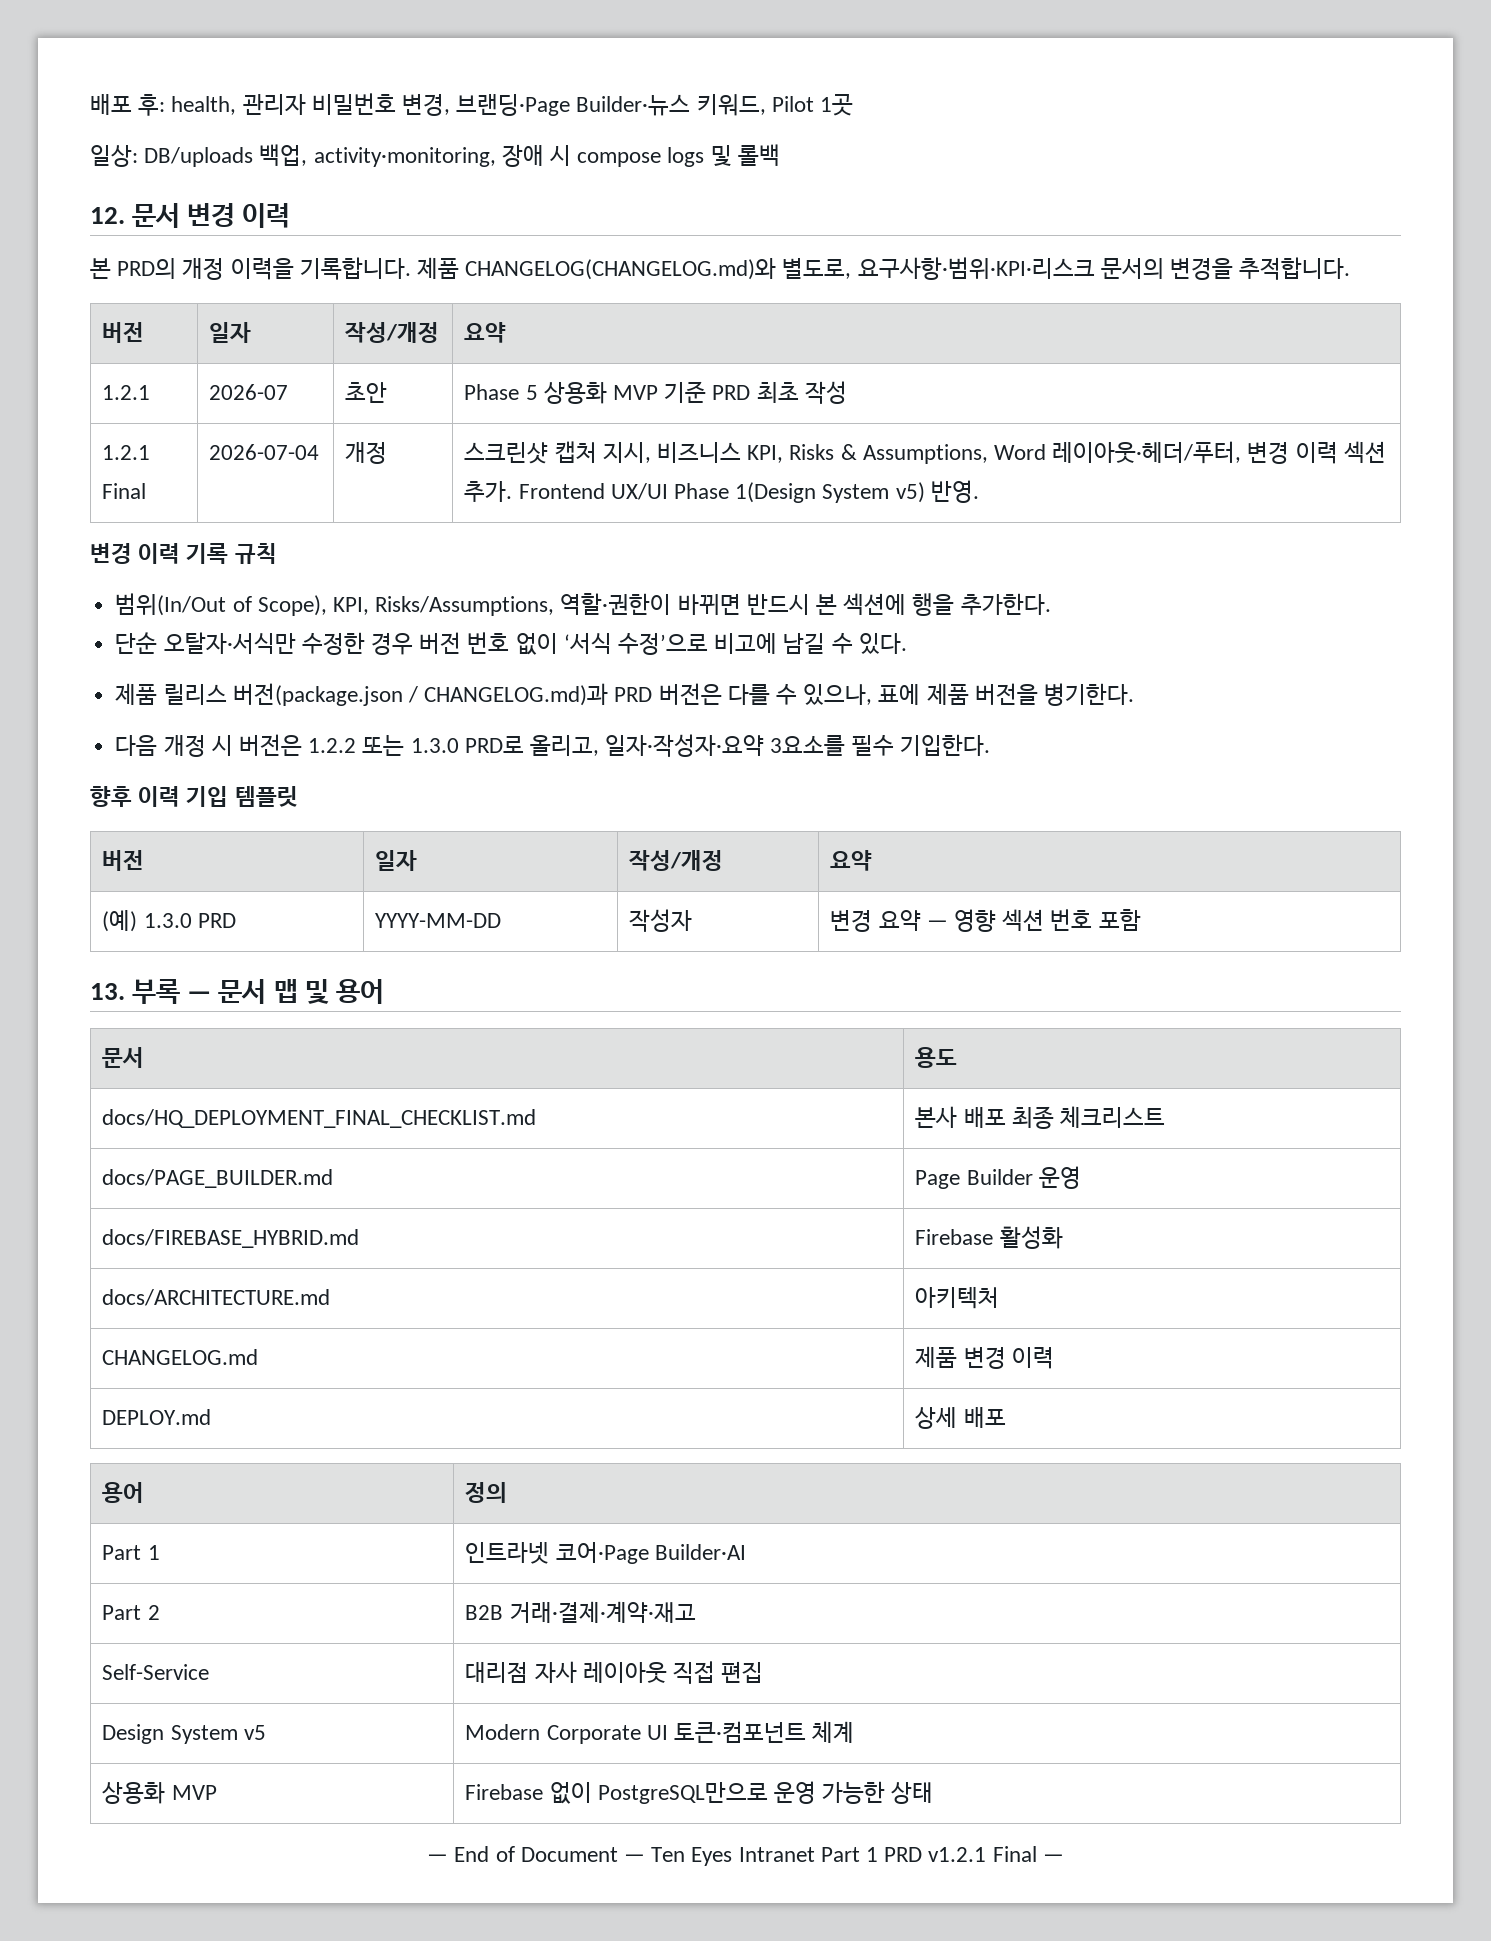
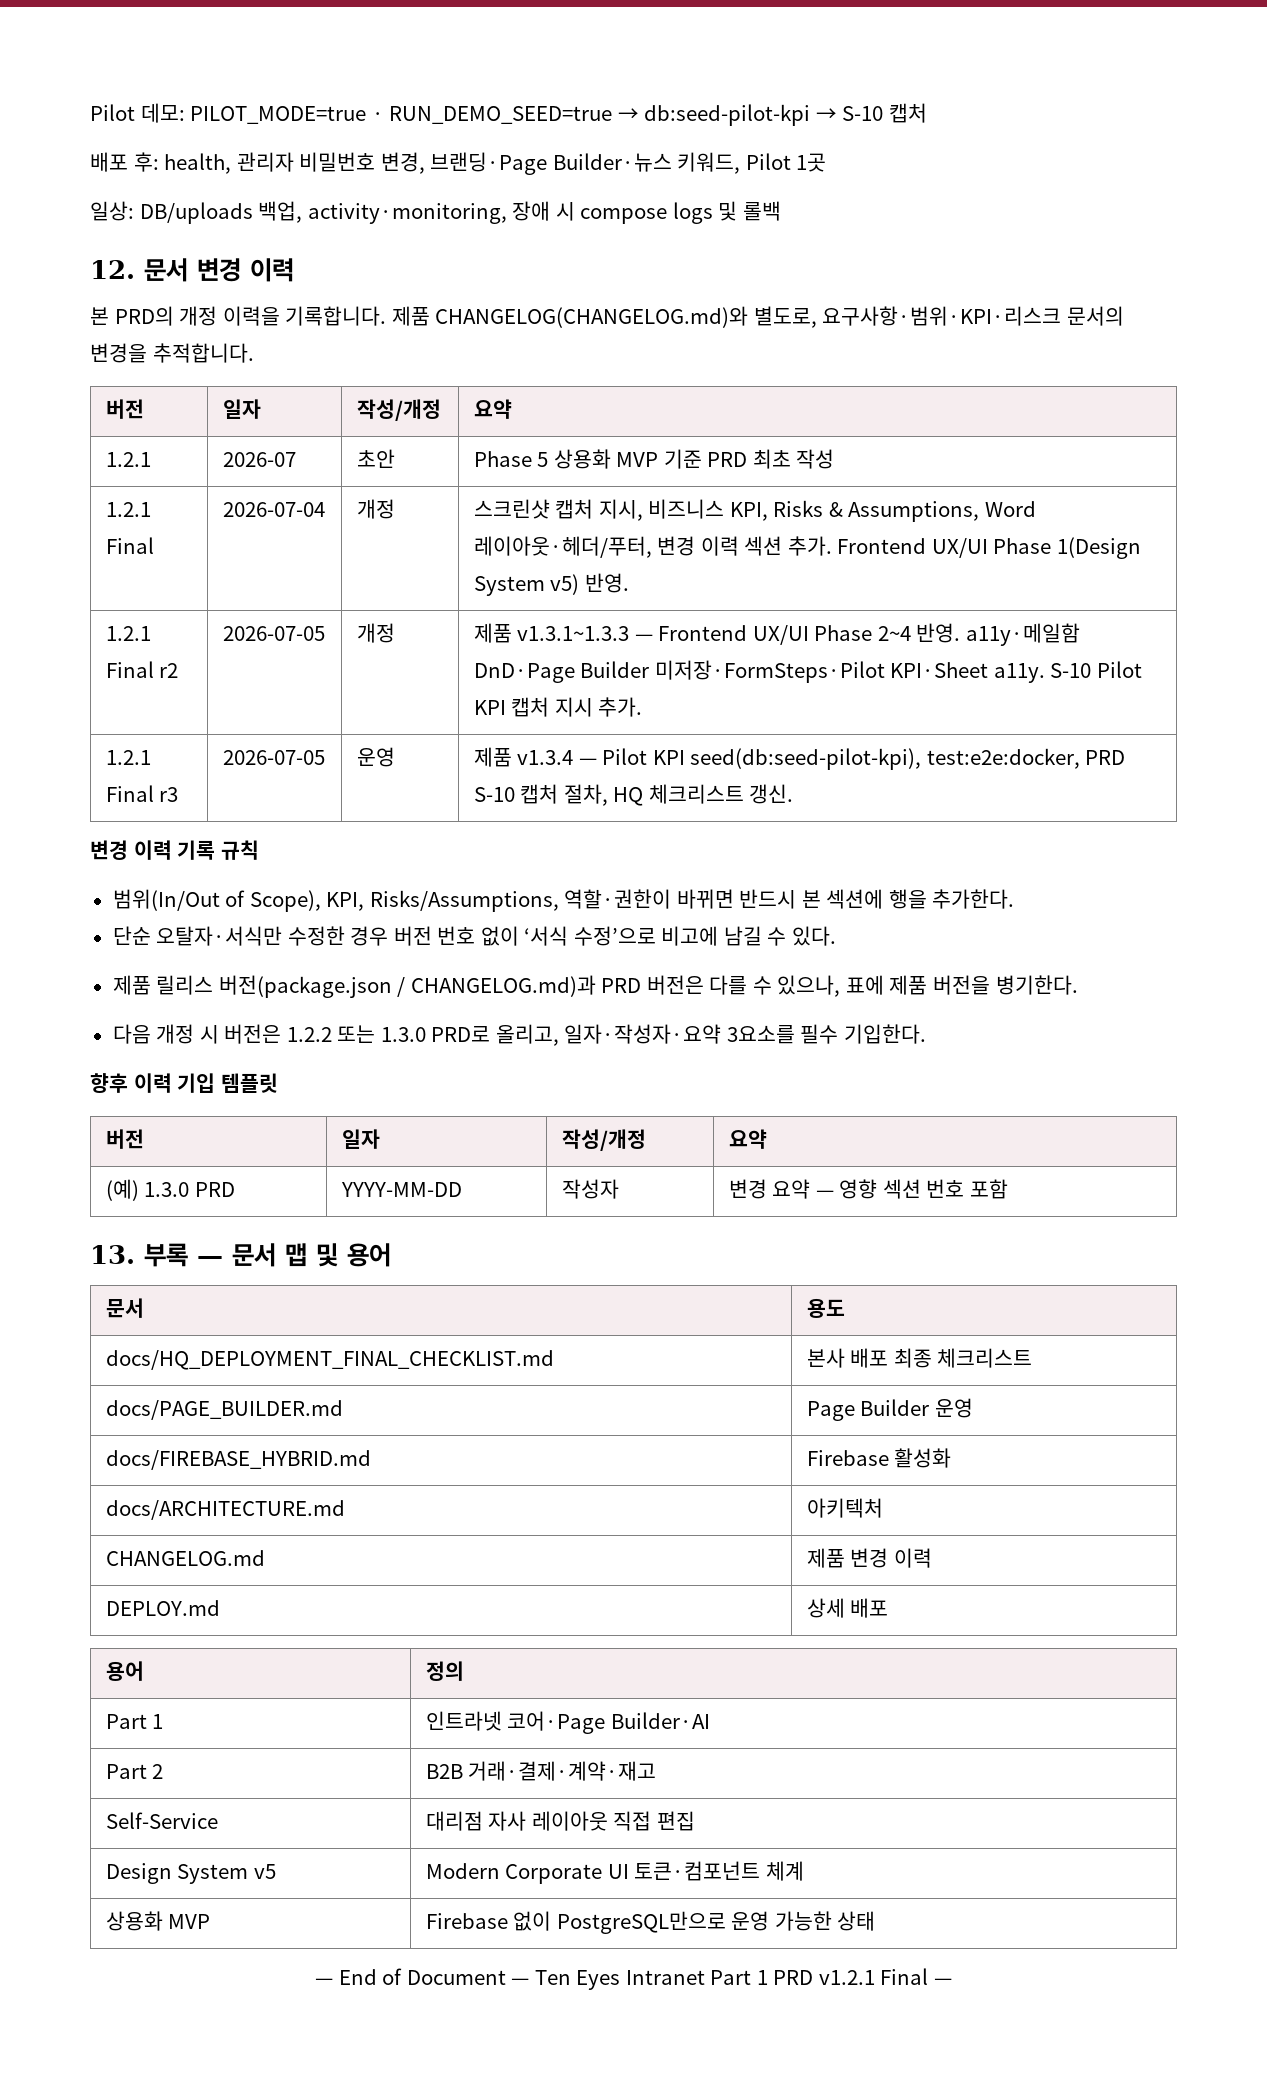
(90, 104) none -> [90,103,927,126] Pilot 데모: PILOT_MODE=true · RUN_DEMO_SEED=true → db:seed-pilot-kpi → S-10 캡처 //
(979, 491) none -> [105,626,151,641] [105,661,179,678] [222,626,325,641] [356,623,395,643] [473,623,1080,646] [473,660,1142,683] [473,697,643,717] [105,750,151,765] [105,785,179,802] [222,750,325,765] [356,747,395,767] [473,747,1126,770] [473,784,794,806] // 1.2.1 Final r2 | 2026-07-05 | 개정 | 제품 v1.3.1~1.3.3 — Frontend UX/UI Phase 2~4 반영. a11y·메일함 DnD·Page Builder 미저장·FormSteps·Pilot KPI·Sheet a11y. S-10 Pilot KPI 캡처 지시 추가. // 1.2.1 Final r3 | 2026-07-05 | 운영 | 제품 v1.3.4 — Pilot KPI seed(db:seed-pilot-kpi), test:e2e:docker, PRD S-10 캡처 절차, HQ 체크리스트 갱신.

